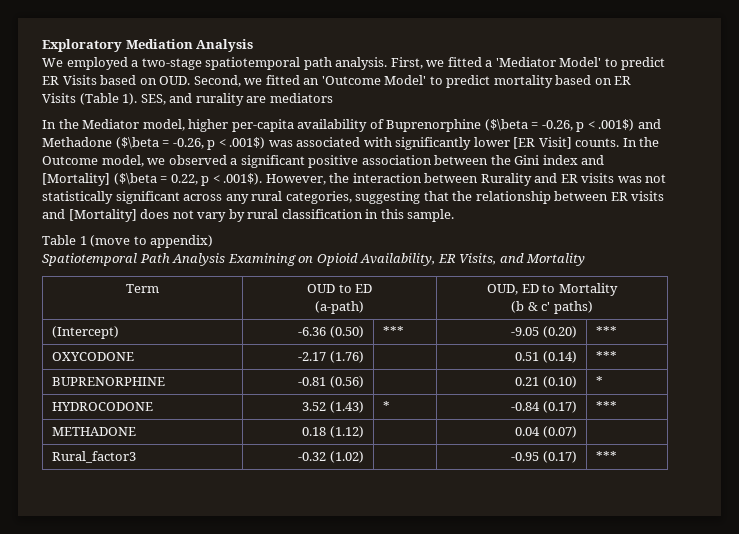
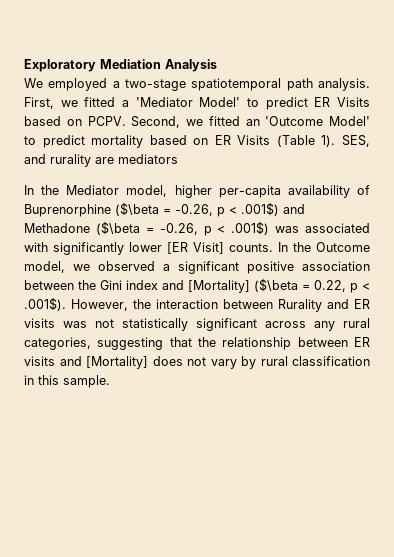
[159,76,191,85] OUD. -> [87,116,126,126] PCPV.
[42,235,214,248] [42,253,586,266] [126,284,159,293] [306,284,373,293] [315,301,364,314] [487,283,618,296] [511,301,593,314] [52,326,120,339] [298,326,364,338] [383,326,405,336] [511,326,577,338] [596,326,618,336] [52,352,135,361] [298,351,364,363] [515,351,577,363] [596,351,618,361] [52,377,166,386] [298,376,364,388] [515,376,577,388] [596,376,604,386] [52,402,154,411] [302,401,364,413] [383,401,391,411] [511,401,577,413] [596,401,618,411] [52,427,137,436] [302,426,364,438] [515,426,577,438] [52,451,137,463] [298,451,364,463] [511,451,577,463] [596,451,618,461] // Table 1 (move to appendix) // Spatiotemporal Path Analysis Examining on Opioid Availability, ER Visits, and Mortality // Term | OUD to ED // (a-path) | OUD, ED to Mortality // (b & c' paths) // (Intercept) | -6.36 (0.50) | *** | -9.05 (0.20) | *** // OXYCODONE | -2.17 (1.76) | | 0.51 (0.14) | *** // BUPRENORPHINE | -0.81 (0.56) | | 0.21 (0.10) | * // HYDROCODONE | 3.52 (1.43) | * | -0.84 (0.17) | *** // METHADONE | 0.18 (1.12) | | 0.04 (0.07) | // Rural_factor3 | -0.32 (1.02) | | -0.95 (0.17) | *** -> (110, 381) none

